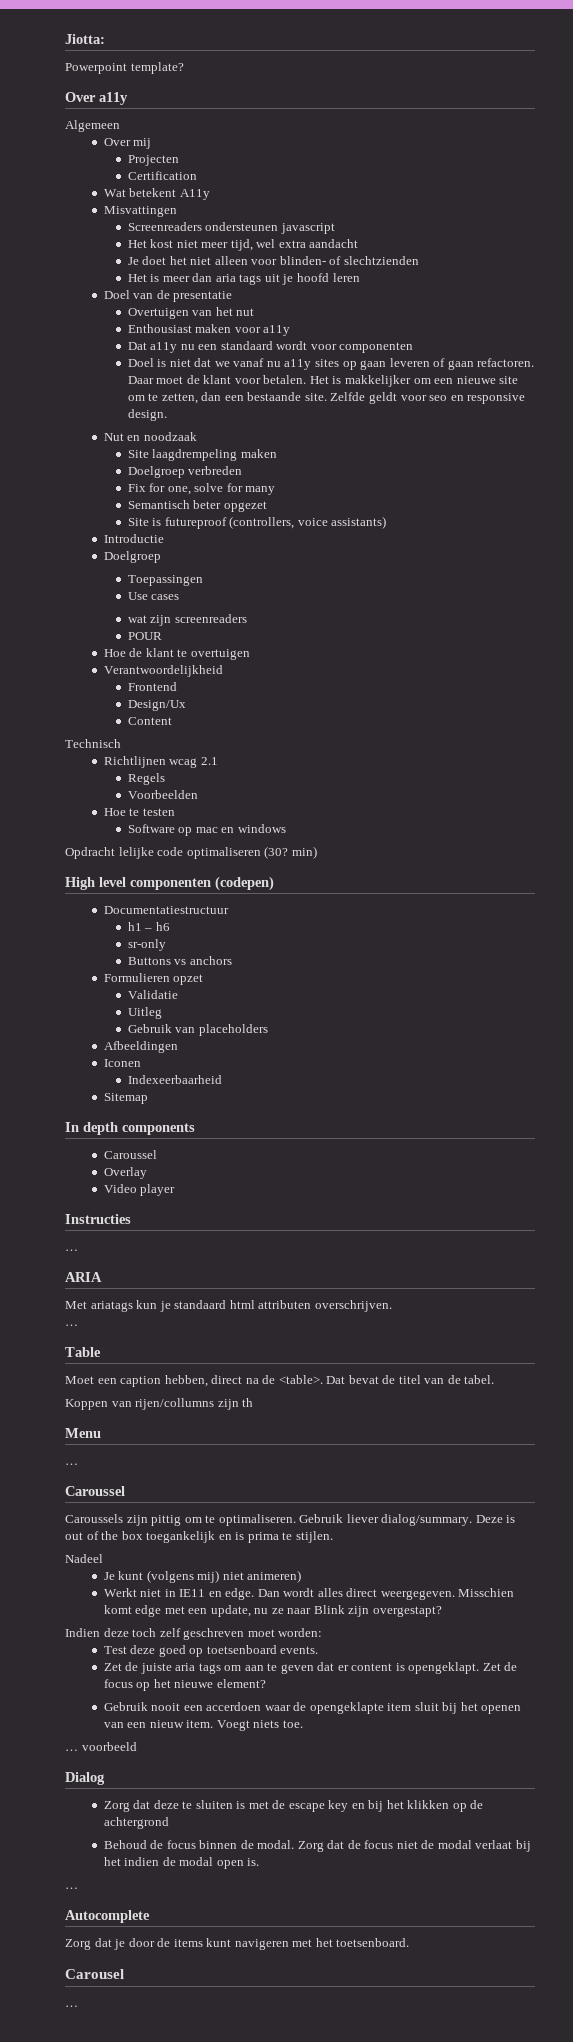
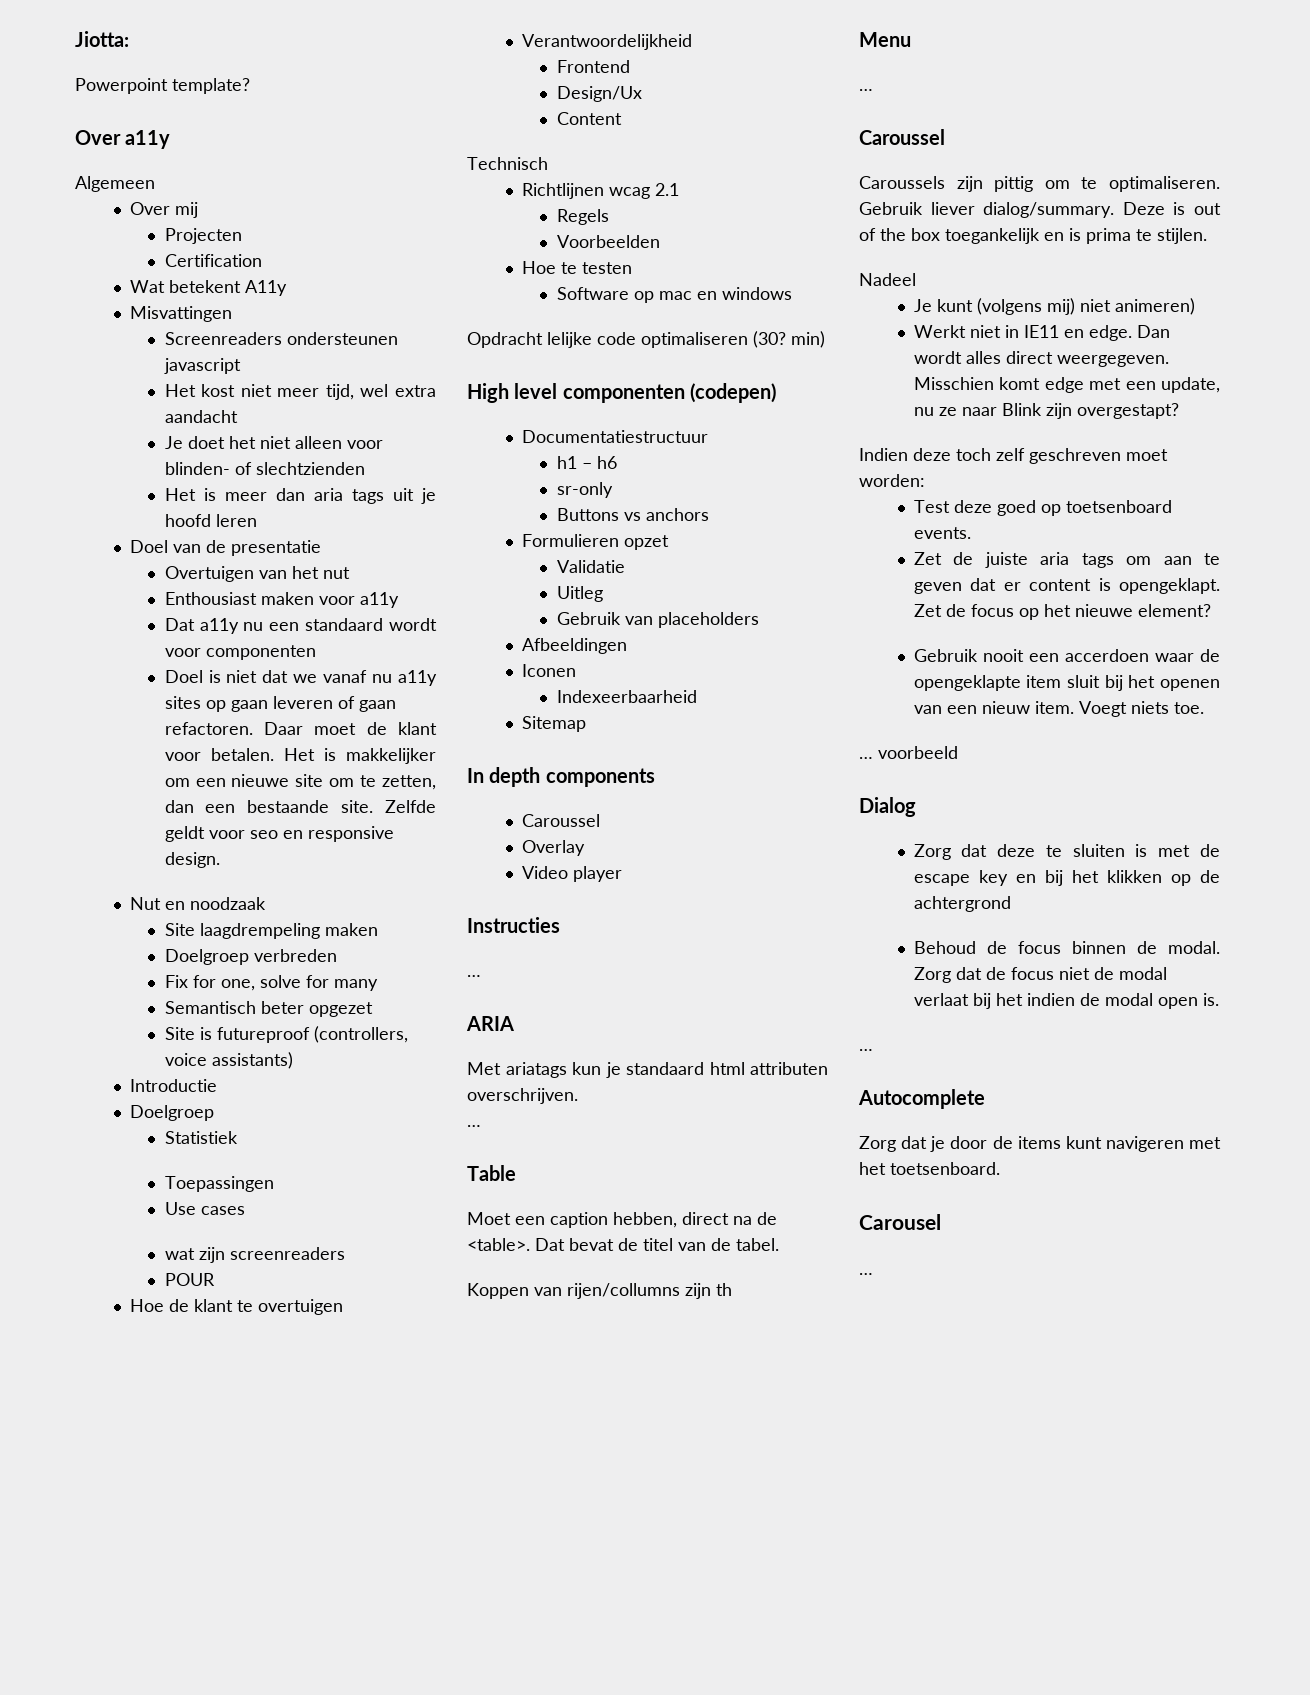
(161, 557) none -> [164,1131,238,1144] // Statistiek

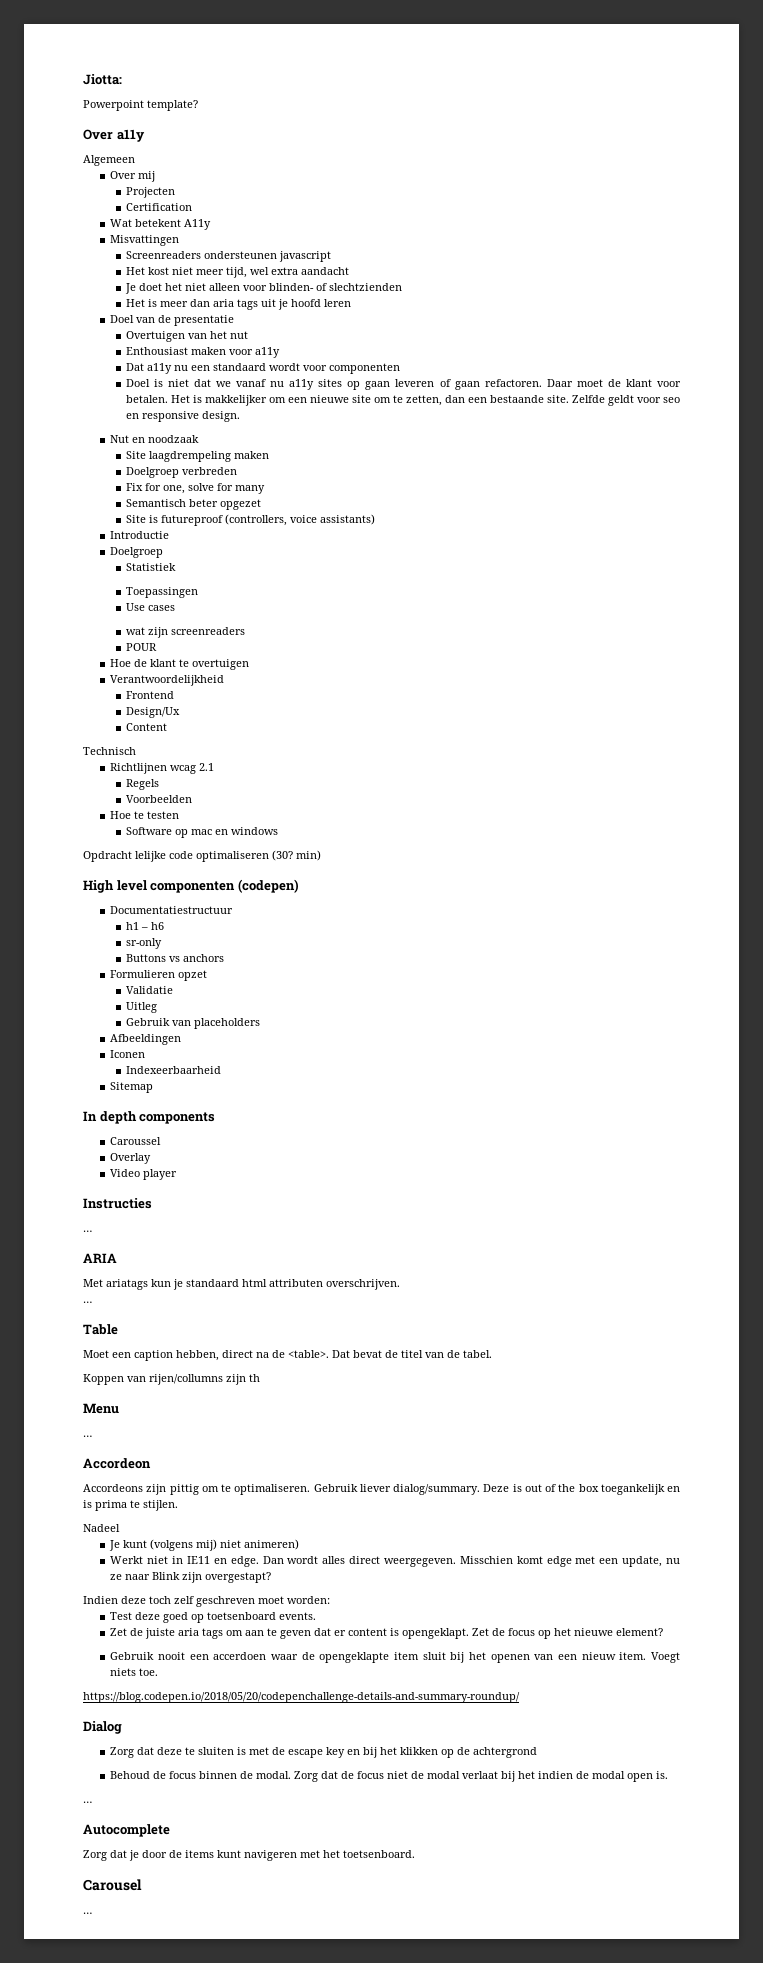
[859,129,945,145] [859,176,945,189] Caroussel // Caroussels -> [83,1458,151,1469] [83,1484,143,1492] Accordeon // Accordeons
[859,746,958,759] … voorbeeld -> [83,1692,520,1703] https://blog.codepen.io/2018/05/20/codepenchallenge-details-and-summary-roundup/

